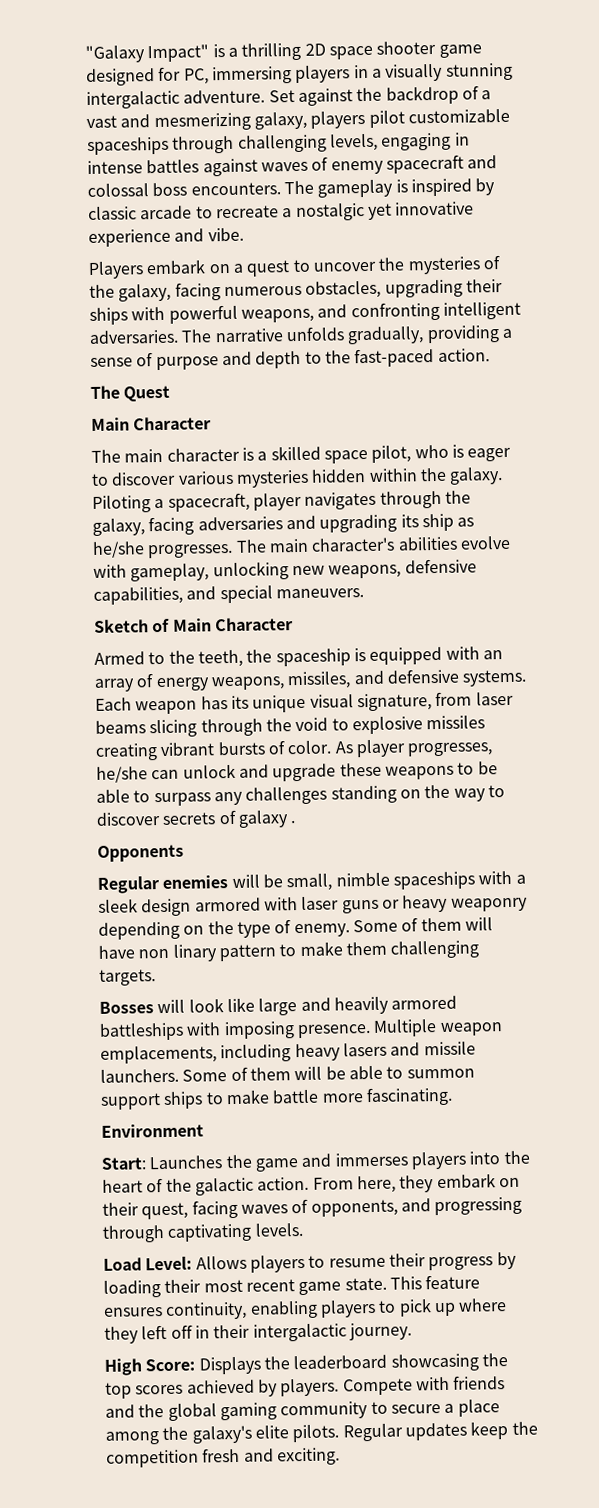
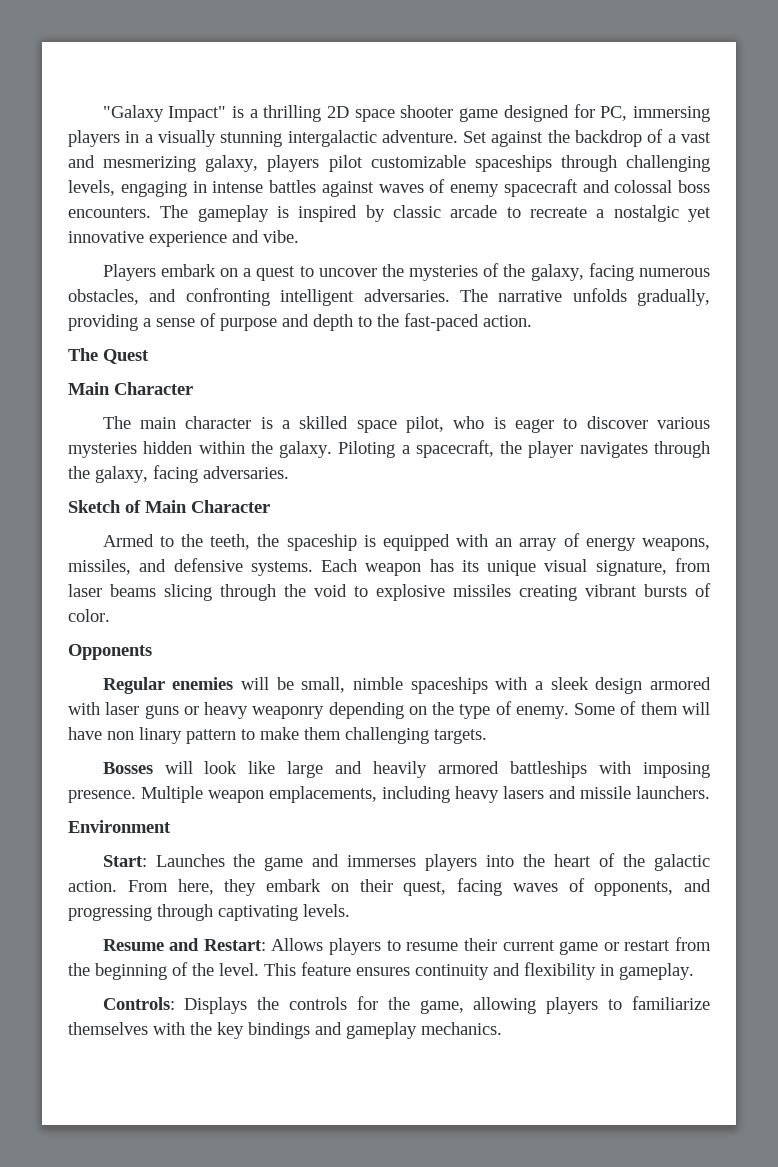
[384,279,503,298] [89,304,314,325] upgrading their ships with powerful weapons, -> (139, 297) none
(250, 502) none -> [500,441,523,454] the
[197,513,475,533] [92,535,511,559] [93,558,477,582] [93,585,364,605] adversaries and upgrading its ship as he/she progresses. The main character's abilities evolve with gameplay, unlocking new weapons, defensive capabilities, and special maneuvers. -> [203,466,289,479] adversaries.
[334,739,494,758] [96,761,498,783] [96,784,505,807] [96,809,296,828] As player progresses, he/she can unlock and upgrade these weapons to be able to surpass any challenges standing on the way to discover secrets of galaxy . -> (110, 615) none
[182,1065,475,1082] [100,1086,453,1110] Some of them will be able to summon support ships to make battle more fascinating. -> (710, 792) none
[103,1256,193,1271] Load Level: -> [102,938,266,951] Resume and Restart:
[428,1251,517,1271] [103,1274,481,1298] [104,1298,508,1320] [104,1322,412,1344] [104,1353,508,1376] [105,1375,506,1399] [105,1399,500,1421] [105,1421,538,1445] [106,1447,340,1468] progress by loading their most recent game state. This feature ensures continuity, enabling players to pick up where they left off in their intergalactic journey. // High Score: Displays the leaderboard showcasing the top scores achieved by players. Compete with friends and the global gaming community to secure a place among the galaxy's elite pilots. Regular updates keep the competition fresh and exciting. -> [502,937,711,955] [68,962,694,980] [102,996,710,1014] [68,1022,502,1039] current game or restart from the beginning of the level. This feature ensures continuity and flexibility in gameplay. // Controls: Displays the controls for the game, allowing players to familiarize themselves with the key bindings and gameplay mechanics.

